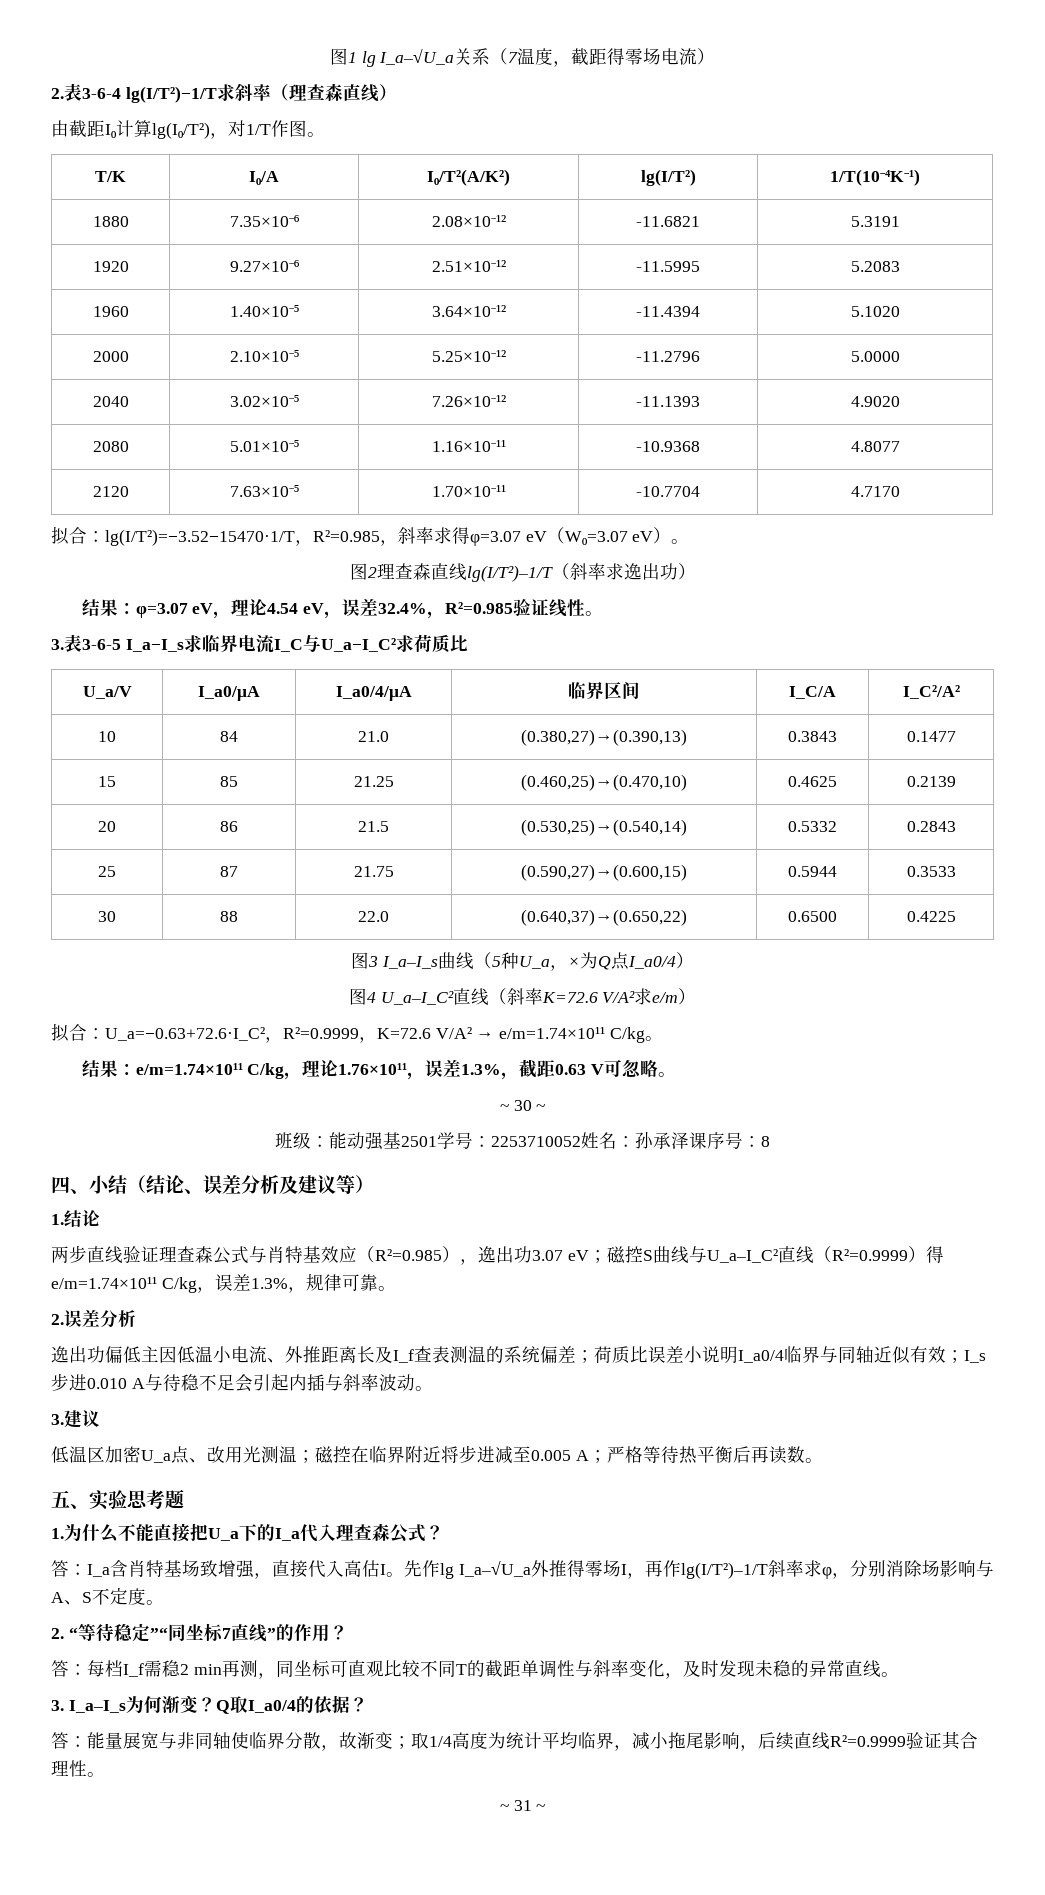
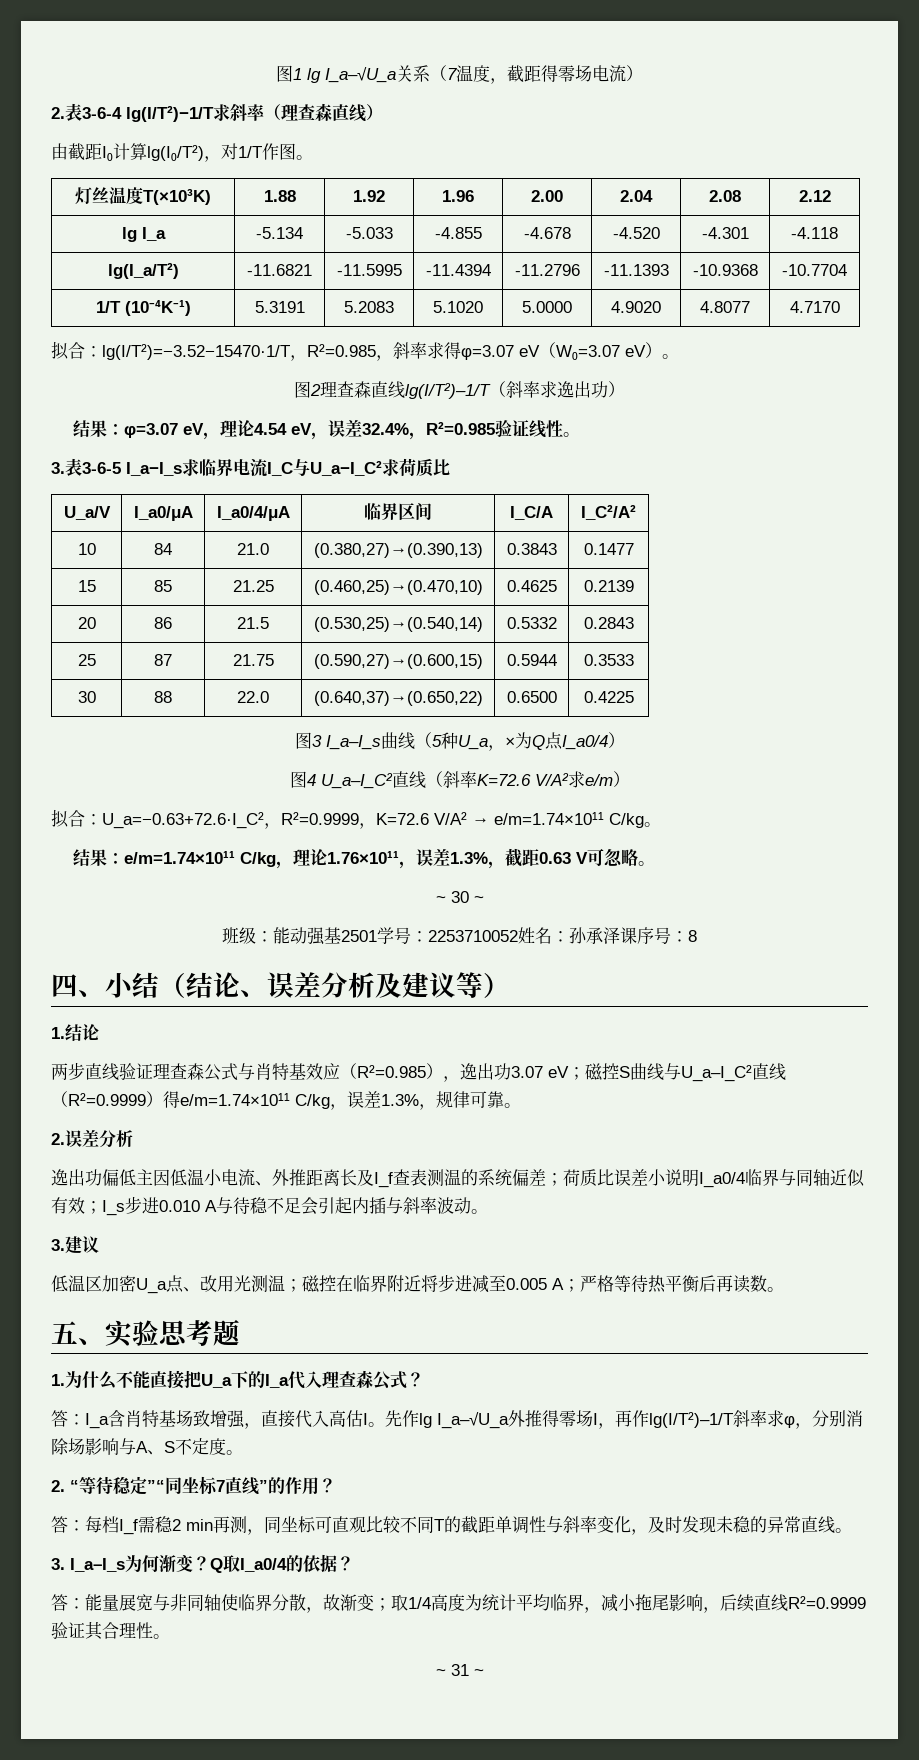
[95,171,126,182] [249,171,279,185] [426,169,510,186] [640,169,696,186] [830,169,920,186] [92,216,129,227] [229,215,300,227] [431,215,506,227] [636,216,700,227] [850,216,900,227] [92,261,129,272] [229,260,300,272] [431,260,506,272] [636,261,700,272] [850,261,900,272] [92,306,129,317] [229,305,299,317] [431,305,506,317] [636,306,700,317] [850,306,900,317] [92,351,129,362] [229,350,299,362] [431,350,506,362] [636,351,700,362] [850,351,900,362] [92,396,129,407] [229,395,299,407] [431,395,506,407] [636,396,700,407] [850,396,900,407] [92,441,129,452] [229,440,299,452] [431,440,506,452] [636,441,700,452] [850,441,900,452] [92,486,129,497] [229,485,299,497] [431,485,506,497] [636,486,700,497] T/K | I₀/A | I₀/T²(A/K²) | lg(I/T²) | 1/T(10⁻⁴K⁻¹) // 1880 | 7.35×10⁻⁶ | 2.08×10⁻¹² | -11.6821 | 5.3191 // 1920 | 9.27×10⁻⁶ | 2.51×10⁻¹² | -11.5995 | 5.2083 // 1960 | 1.40×10⁻⁵ | 3.64×10⁻¹² | -11.4394 | 5.1020 // 2000 | 2.10×10⁻⁵ | 5.25×10⁻¹² | -11.2796 | 5.0000 // 2040 | 3.02×10⁻⁵ | 7.26×10⁻¹² | -11.1393 | 4.9020 // 2080 | 5.01×10⁻⁵ | 1.16×10⁻¹¹ | -10.9368 | 4.8077 // 2120 | 7.63×10⁻⁵ | 1.70×10⁻¹¹ | -10.7704 -> [74,187,211,205] [263,190,296,202] [353,190,385,202] [442,190,474,202] [531,190,563,202] [620,190,653,202] [709,190,741,202] [798,190,831,202] [121,227,166,242] [256,227,303,239] [345,227,393,239] [434,227,482,239] [523,227,571,239] [612,227,660,239] [701,227,749,239] [791,227,838,239] [107,263,179,279] [247,264,312,276] [336,264,402,276] [425,264,491,276] [514,264,580,276] [603,264,669,276] [692,264,758,276] [782,264,847,276] [95,300,191,316] [254,301,305,313] [344,301,394,313] [433,301,483,313] [522,301,572,313] [611,301,661,313] [700,301,750,313] 灯丝温度T(×10³K) | 1.88 | 1.92 | 1.96 | 2.00 | 2.04 | 2.08 | 2.12 // lg I_a | -5.134 | -5.033 | -4.855 | -4.678 | -4.520 | -4.301 | -4.118 // lg(I_a/T²) | -11.6821 | -11.5995 | -11.4394 | -11.2796 | -11.1393 | -10.9368 | -10.7704 // 1/T (10⁻⁴K⁻¹) | 5.3191 | 5.2083 | 5.1020 | 5.0000 | 4.9020 | 4.8077

